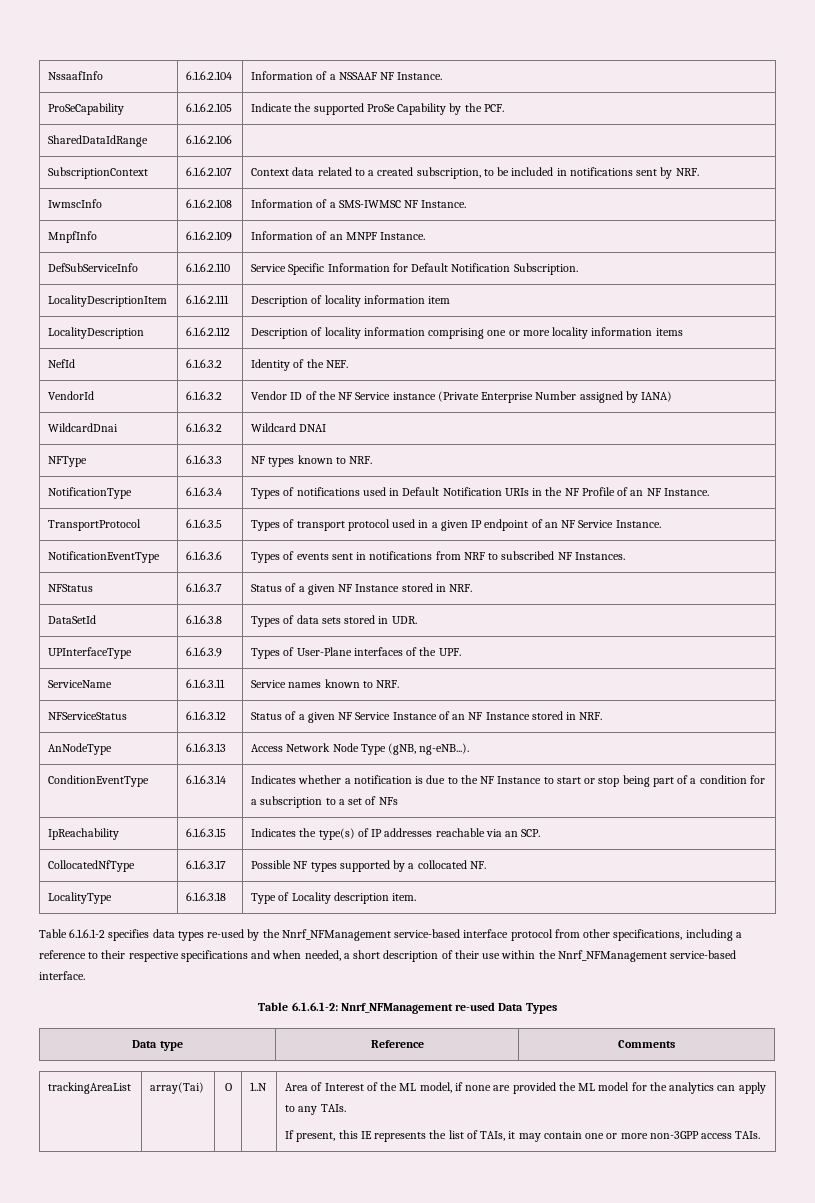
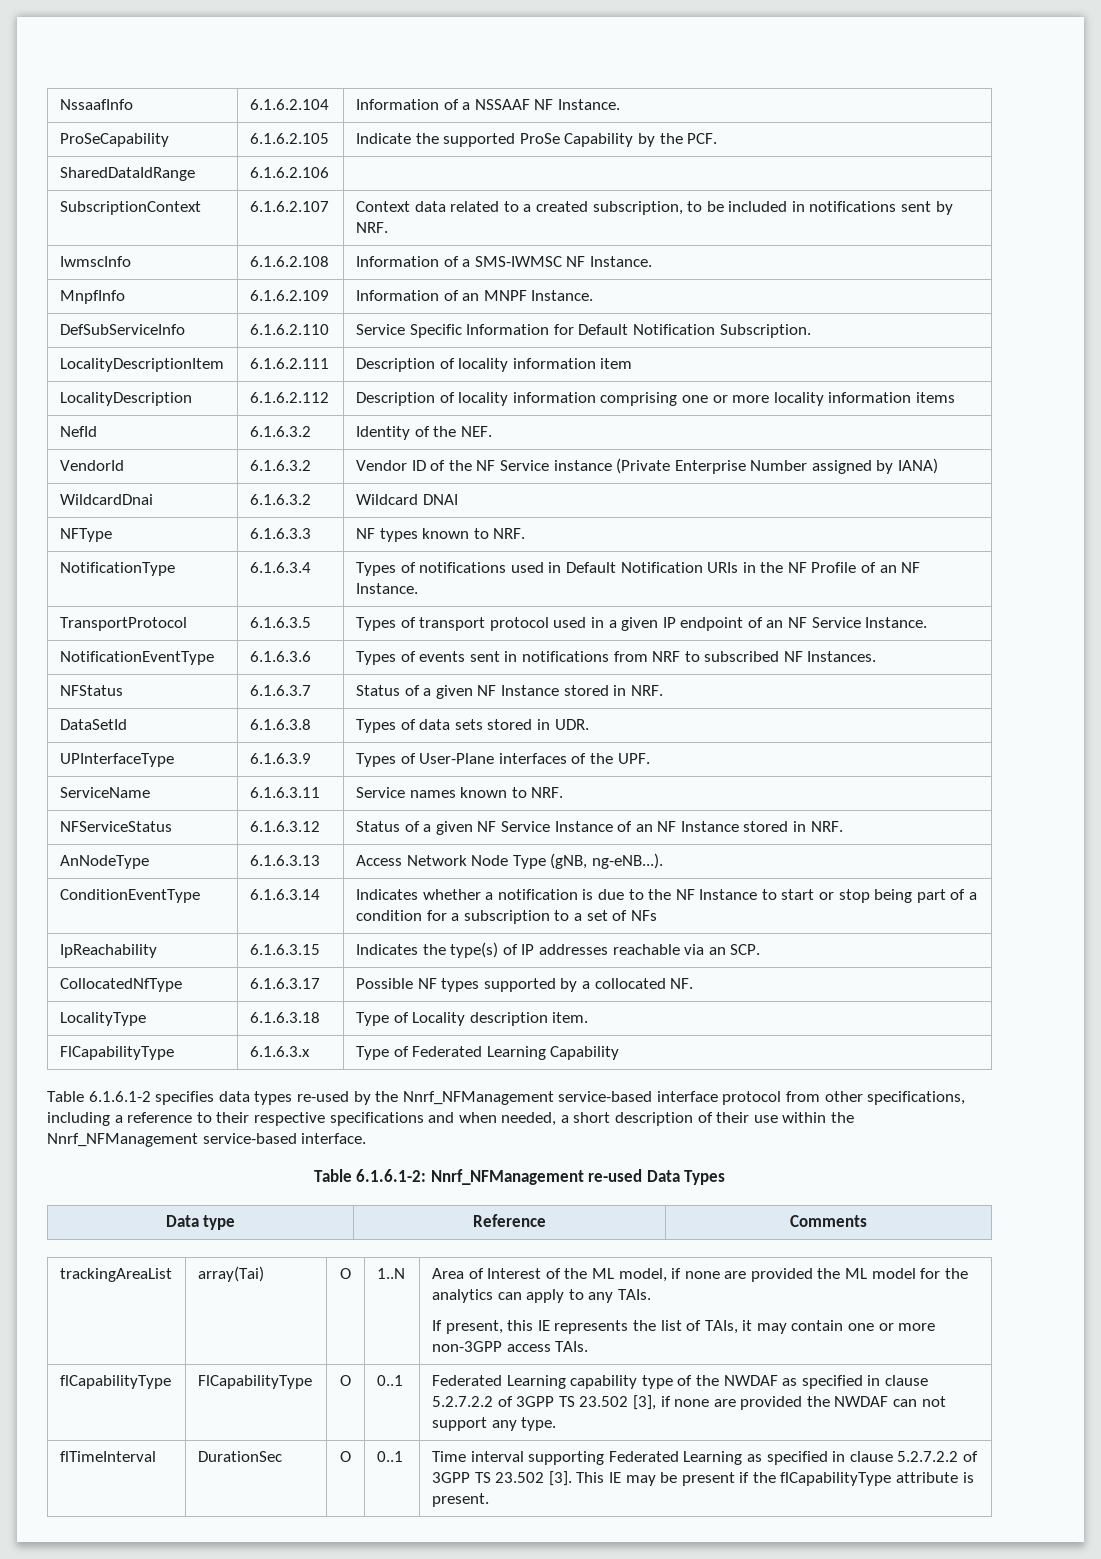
(417, 897) none -> [59,1046,174,1060] [249,1046,310,1057] [355,1046,620,1060] // FlCapabilityType | 6.1.6.3.x | Type of Federated Learning Capability
(761, 1135) none -> [59,1375,171,1389] [197,1375,312,1389] [340,1375,351,1386] [376,1375,403,1386] [431,1375,928,1389] [431,1395,946,1410] [431,1417,557,1431] [59,1451,156,1462] [197,1451,282,1462] [340,1451,351,1462] [376,1451,403,1462] [431,1451,978,1465] [431,1471,974,1486] [431,1493,489,1507] // flCapabilityType | FlCapabilityType | O | 0..1 | Federated Learning capability type of the NWDAF as specified in clause 5.2.7.2.2 of 3GPP TS 23.502 [3], if none are provided the NWDAF can not support any type. // flTimeInterval | DurationSec | O | 0..1 | Time interval supporting Federated Learning as specified in clause 5.2.7.2.2 of 3GPP TS 23.502 [3]. This IE may be present if the flCapabilityType attribute is present.

